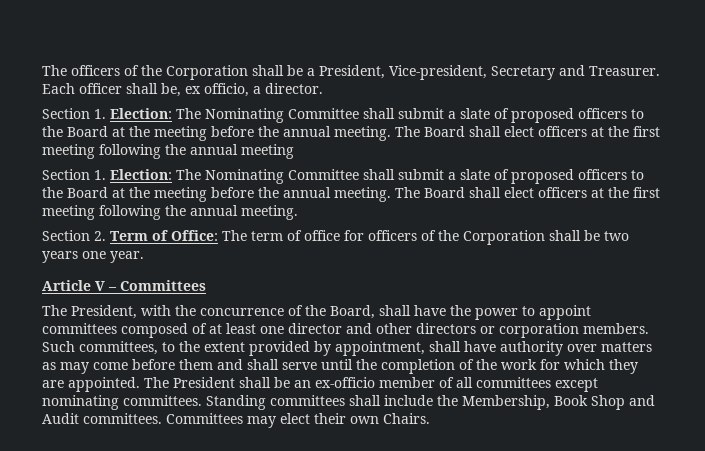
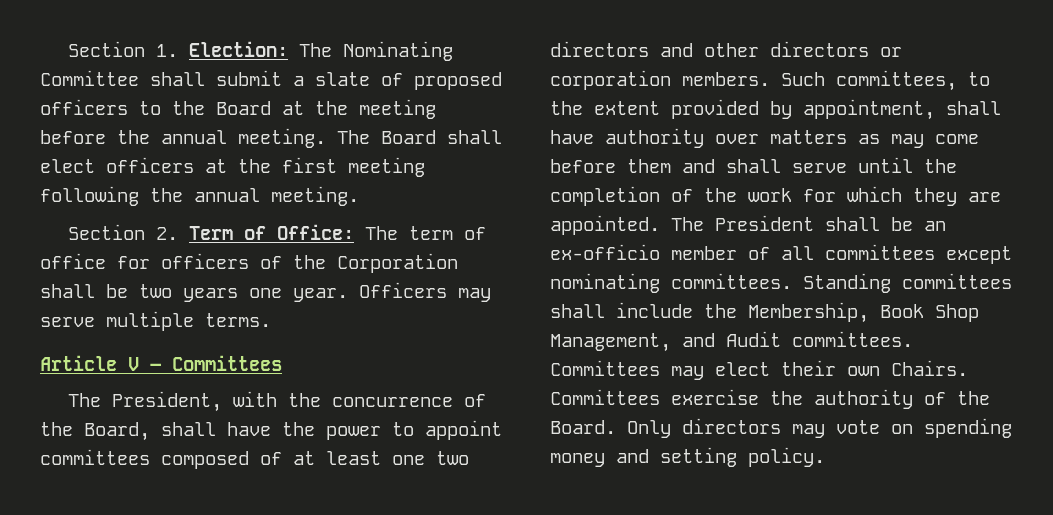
[42,65,660,80] [42,83,323,97] [42,108,644,123] [42,126,660,141] [42,144,294,159] The officers of the Corporation shall be a President, Vice-president, Secretary and Treasurer. Each officer shall be, ex officio, a director. // Section 1. Election: The Nominating Committee shall submit a slate of proposed officers to the Board at the meeting before the annual meeting. The Board shall elect officers at the first meeting following the annual meeting // -> (68, 49) none
(144, 257) none -> [359,282,491,302] [40,311,271,331] Officers may serve multiple terms.
[288,323,342,334] director -> [436,451,469,465] [550,41,649,57] two directors
(625, 402) none -> [550,333,671,352] Management,
(430, 418) none -> [550,389,990,409] [550,418,1012,438] [550,447,825,467] Committees exercise the authority of the Board. Only directors may vote on spending money and setting policy.

